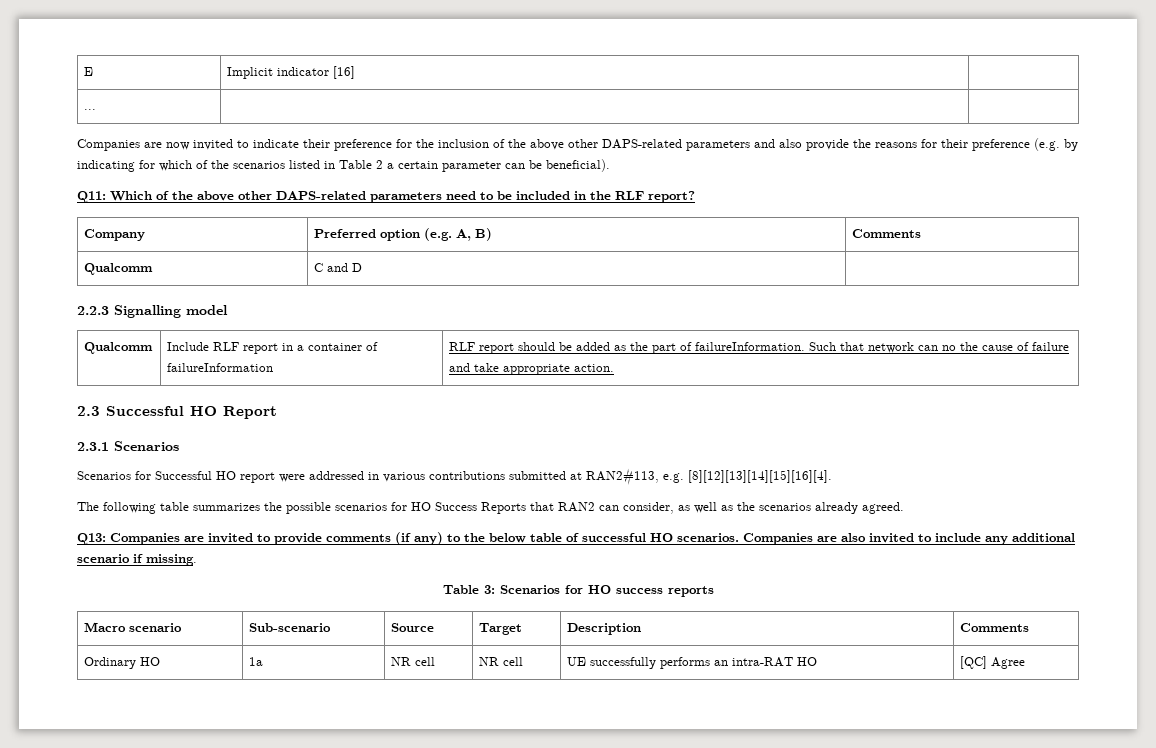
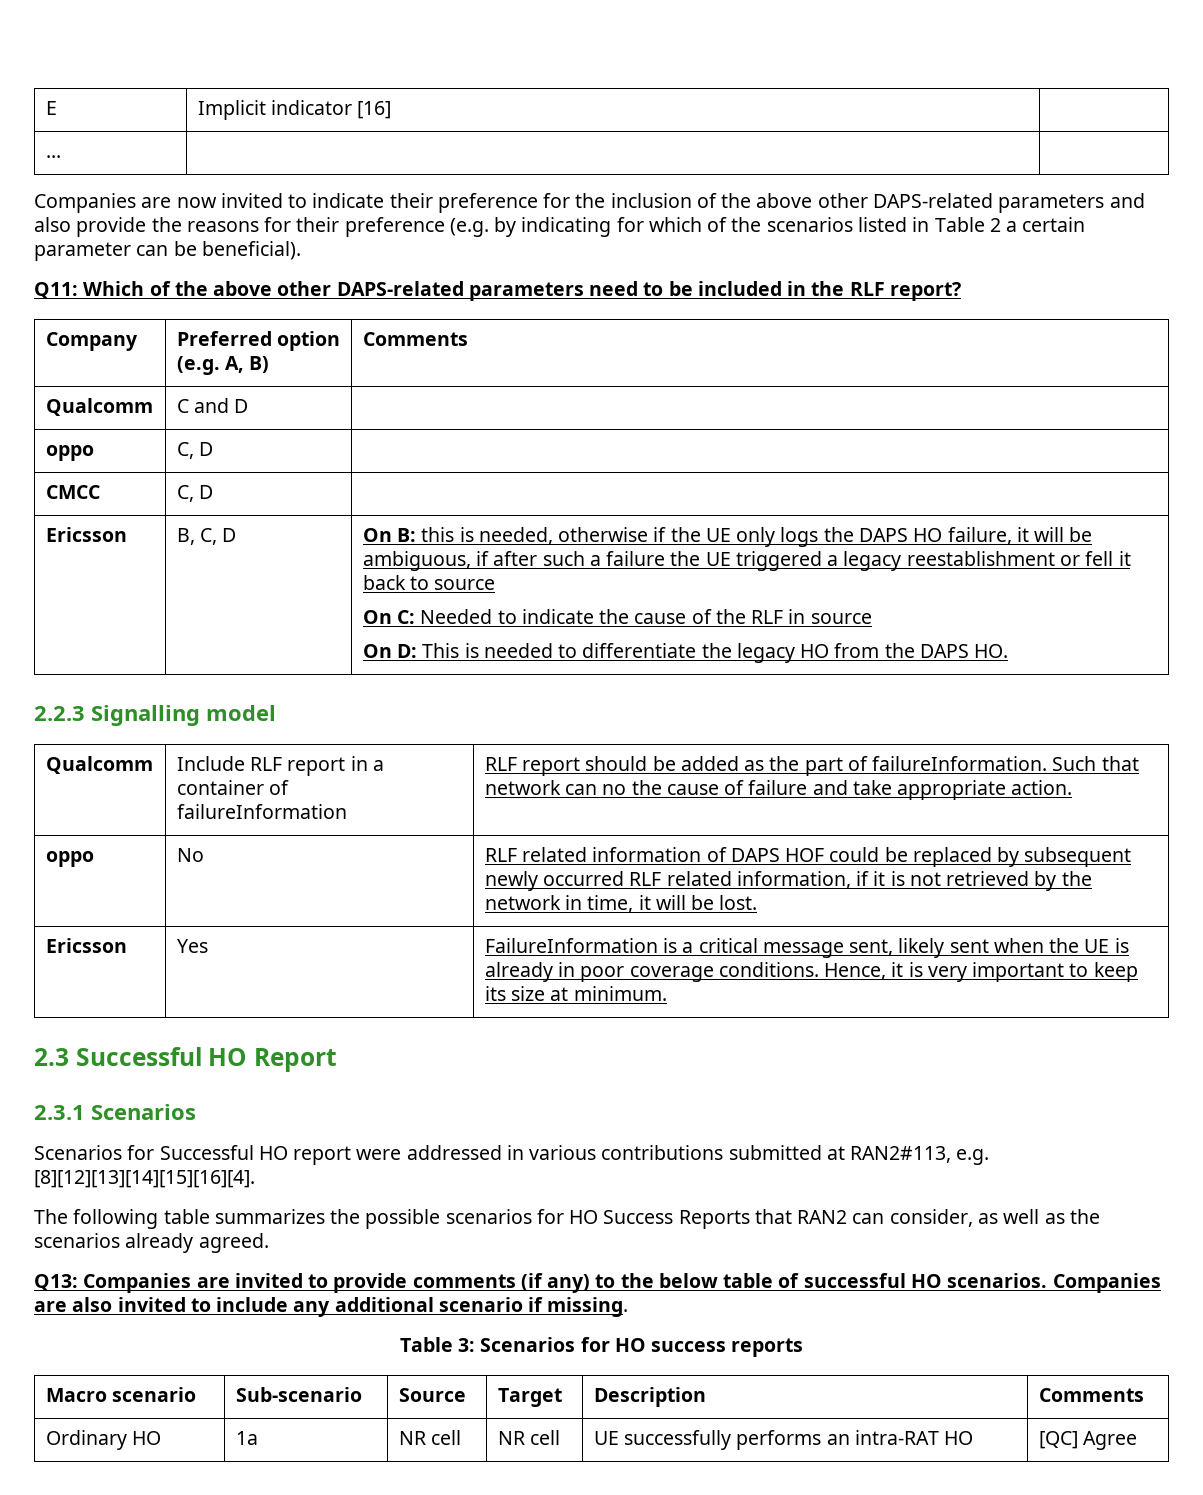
(363, 267) none -> [45,445,94,461] [176,442,214,459] [45,485,100,499] [176,485,214,502] [45,527,127,542] [176,528,237,545] [362,527,1093,547] [362,551,1131,571] [362,575,496,590] [362,609,872,624] [362,643,1009,663] // oppo | C, D | // CMCC | C, D | // Ericsson | B, C, D | On B: this is needed, otherwise if the UE only logs the DAPS HO failure, it will be ambiguous, if after such a failure the UE triggered a legacy reestablishment or fell it back to source // On C: Needed to indicate the cause of the RLF in source // On D: This is needed to differentiate the legacy HO from the DAPS HO.
(615, 368) none -> [45,851,94,867] [176,848,204,862] [484,847,1132,867] [484,871,1092,891] [484,895,758,913] [45,938,127,953] [176,939,208,953] [484,938,1129,958] [484,962,1138,982] [484,986,667,1001] // oppo | No | RLF related information of DAPS HOF could be replaced by subsequent newly occurred RLF related information, if it is not retrieved by the network in time, it will be lost. // Ericsson | Yes | FailureInformation is a critical message sent, likely sent when the UE is already in poor coverage conditions. Hence, it is very important to keep its size at minimum.

